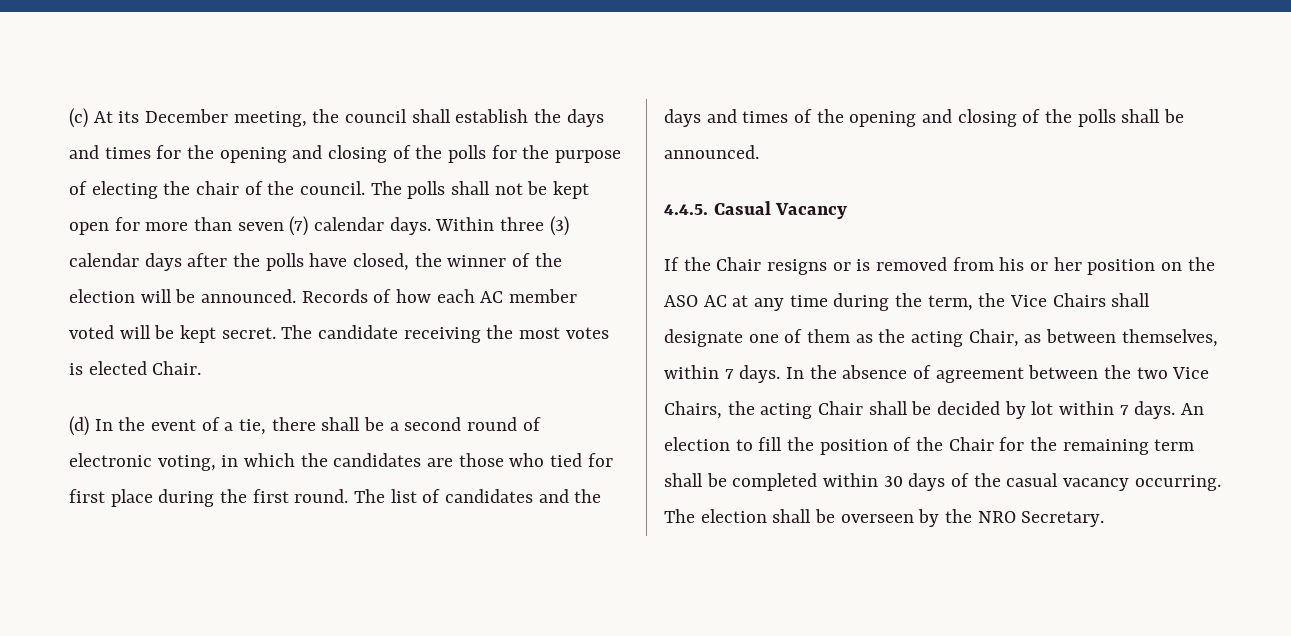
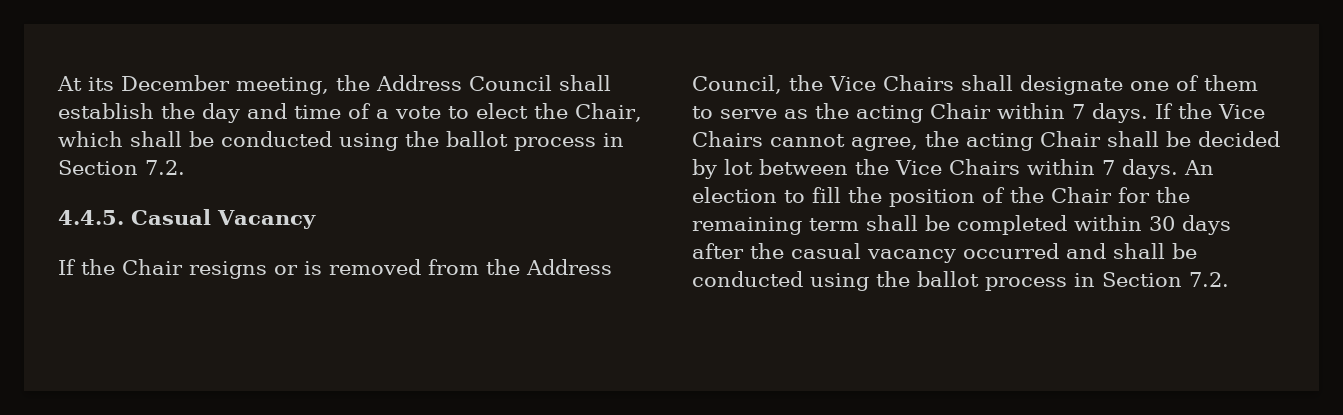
[69,108,88,128] (c) -> (57, 83) none
[345,109,408,123] council -> [376,75,552,91] Address Council
[566,109,604,127] [69,145,622,163] [69,181,590,199] [69,216,569,236] [69,253,562,271] [69,289,578,303] [69,325,609,343] [69,361,202,375] [69,416,541,436] [69,453,613,471] [69,489,602,507] [664,109,1185,127] [664,145,759,159] days and times for the opening and closing of the polls for the purpose of electing the chair of the council. The polls shall not be kept open for more than seven (7) calendar days. Within three (3) calendar days after the polls have closed, the winner of the election will be announced. Records of how each AC member voted will be kept secret. The candidate receiving the most votes is elected Chair. // (d) In the event of a tie, there shall be a second round of electronic voting, in which the candidates are those who tied for first place during the first round. The list of candidates and the days and times of the opening and closing of the polls shall be announced. -> [202,103,642,123] [58,131,624,151] [58,160,185,175] day and time of a vote to elect the Chair, which shall be conducted using the ballot process in Section 7.2.
[999,257,1215,275] [664,293,973,311] his or her position on the ASO AC at any time during the term, -> [486,259,612,275] [692,75,782,94] the Address Council,
(851, 336) none -> [692,106,777,119] to serve
[968,329,1218,347] [664,365,1210,383] [664,401,722,419] Chair, as between themselves, within 7 days. In the absence of agreement between the two Vice Chairs, -> [930,103,1265,123] [692,131,918,151] Chair within 7 days. If the Vice Chairs cannot agree,
(1054, 408) none -> [759,159,1020,175] between the Vice Chairs
[951,473,970,487] of -> [692,243,744,259] after
[1134,475,1221,491] [664,509,1105,527] occurring. The election shall be overseen by the NRO Secretary. -> [963,243,1197,259] [692,271,1229,291] occurred and shall be conducted using the ballot process in Section 7.2.

